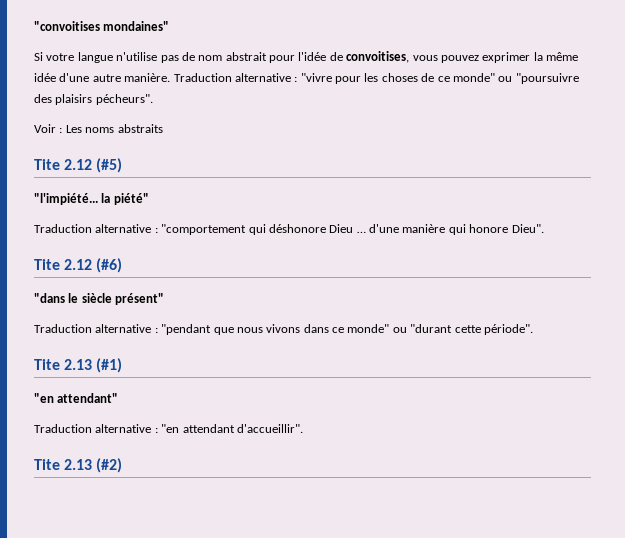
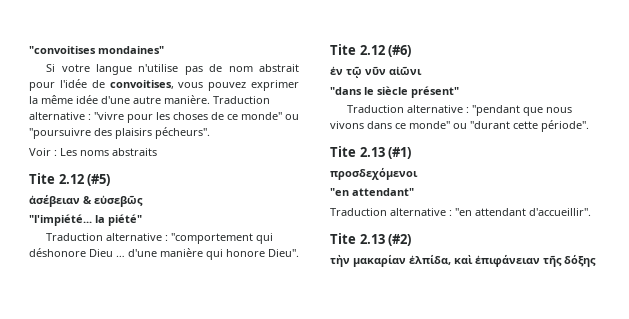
(123, 165) none -> [29,194,143,207] // ἀσέβειαν & εὐσεβῶς
(123, 265) none -> [330,66,422,78] // ἐν τῷ νῦν αἰῶνι
(123, 365) none -> [330,167,418,180] // προσδεχόμενοι
(123, 465) none -> [330,254,596,267] // τὴν μακαρίαν ἐλπίδα, καὶ ἐπιφάνειαν τῆς δόξης

